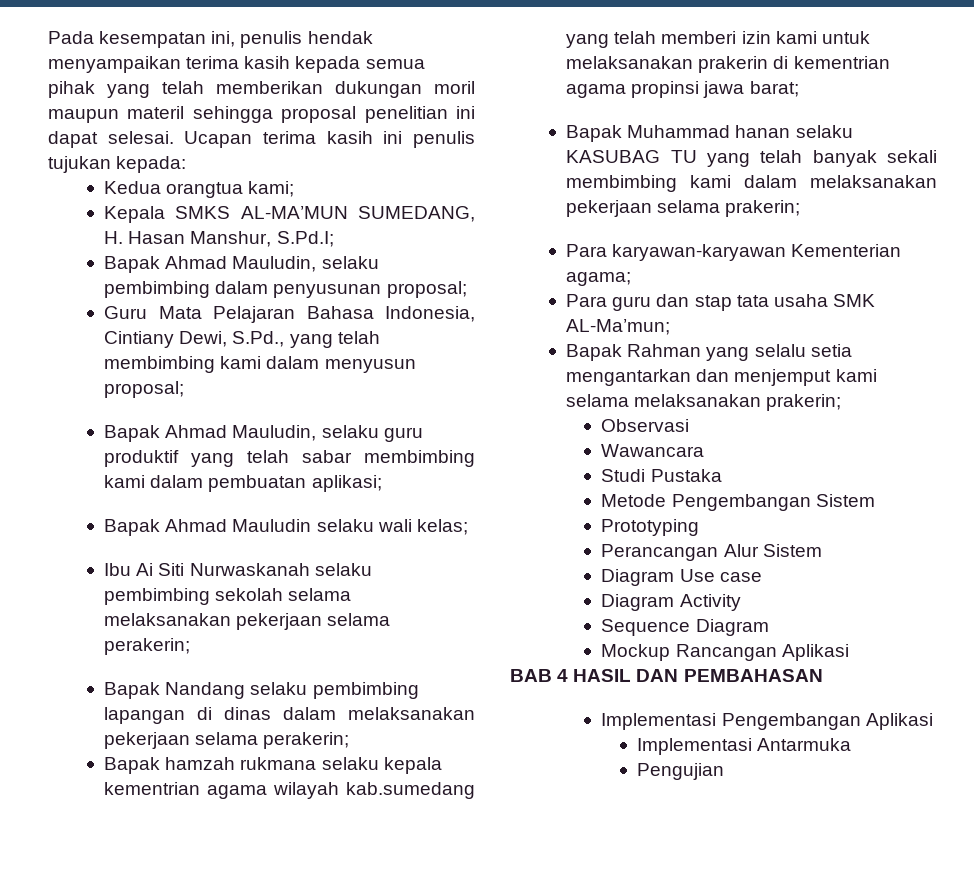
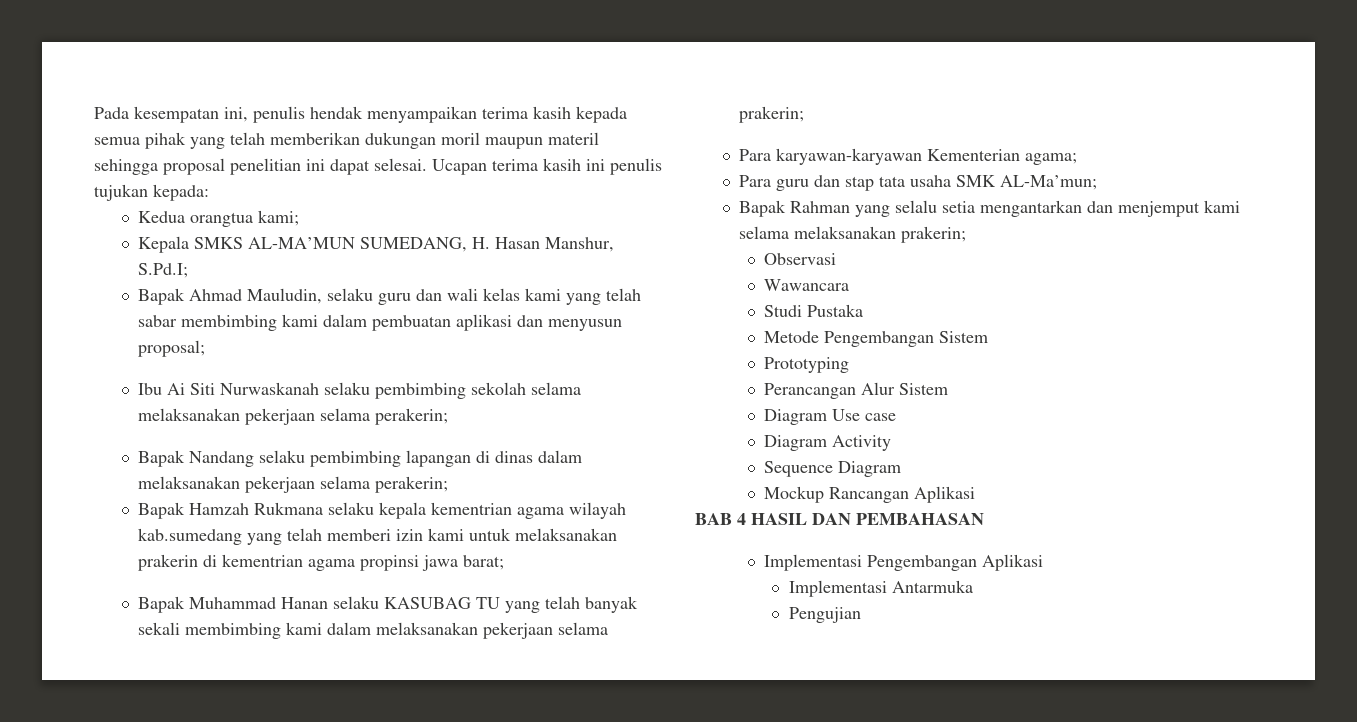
[104,281,467,298] [104,306,476,323] [104,331,380,348] [104,356,416,373] [104,381,185,398] [104,425,423,442] [104,450,180,467] pembimbing dalam penyusunan proposal; // Guru Mata Pelajaran Bahasa Indonesia, Cintiany Dewi, S.Pd., yang telah membimbing kami dalam menyusun proposal; // Bapak Ahmad Mauludin, selaku guru produktif -> [378,288,562,305] guru dan wali kelas kami
[311,475,382,492] [104,519,468,536] aplikasi; // Bapak Ahmad Mauludin selaku wali kelas; -> [456,314,623,331] [138,340,206,357] aplikasi dan menyusun proposal;
[165,757,317,770] hamzah rukmana -> [189,502,324,515] Hamzah Rukmana
[735,125,791,138] hanan -> [281,597,329,609] Hanan

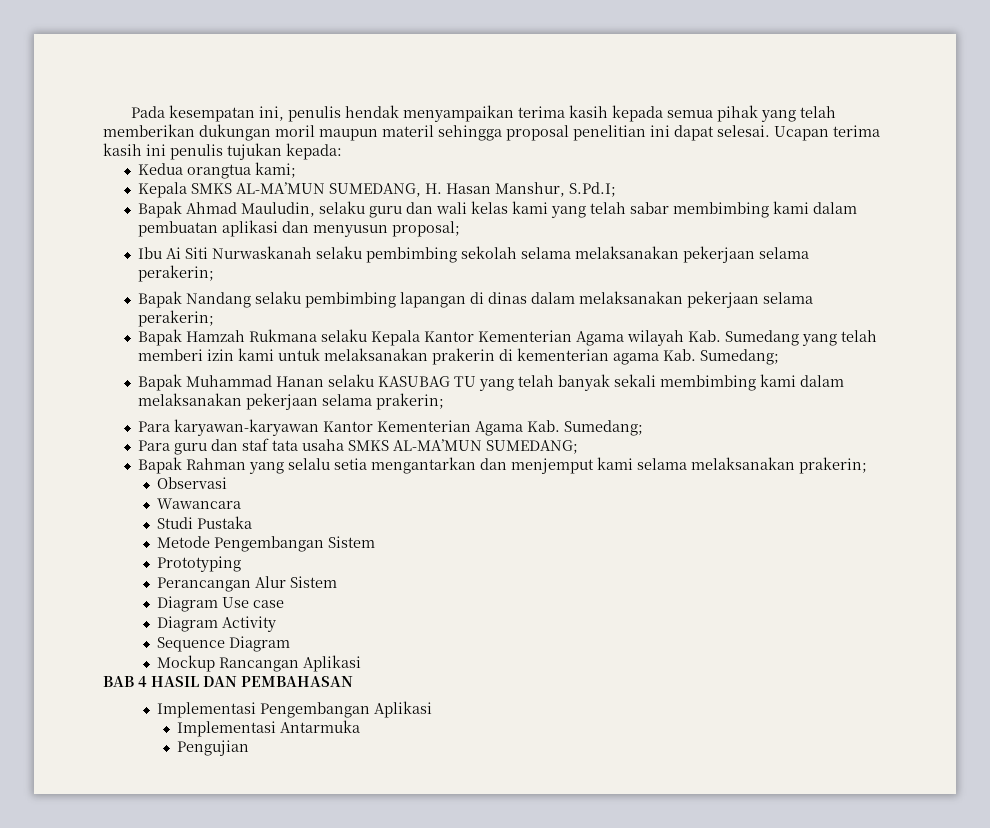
[379,502,627,519] [138,528,243,545] kepala kementrian agama wilayah kab.sumedang -> [371,330,800,346] Kepala Kantor Kementerian Agama wilayah Kab. Sumedang
[222,554,505,571] kementrian agama propinsi jawa barat; -> [517,348,780,365] kementerian agama Kab. Sumedang;
[927,149,1078,165] Kementerian agama; -> [323,420,644,436] Kantor Kementerian Agama Kab. Sumedang;
[845,176,875,191] stap -> [242,438,270,451] staf
[956,175,1098,190] SMK AL-Ma’mun; -> [348,439,579,454] SMKS AL-MA’MUN SUMEDANG;

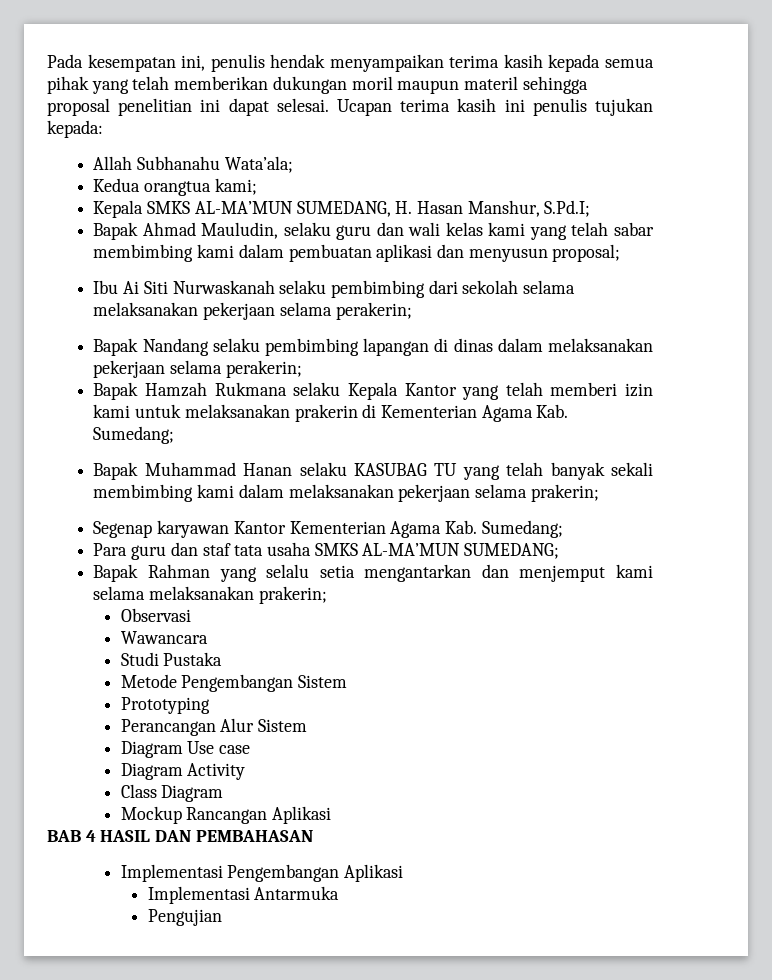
(342, 151) none -> [93,156,293,173] // Allah Subhanahu Wata’ala;
(458, 255) none -> [428,280,458,294] dari
[478,330,800,346] Kementerian Agama wilayah Kab. Sumedang -> (457, 389) none
[517,348,660,365] kementerian agama -> [381,405,533,422] Kementerian Agama
[138,419,320,436] Para karyawan-karyawan -> [93,520,230,538] Segenap karyawan
[157,637,226,652] Sequence -> [120,784,157,798] Class

